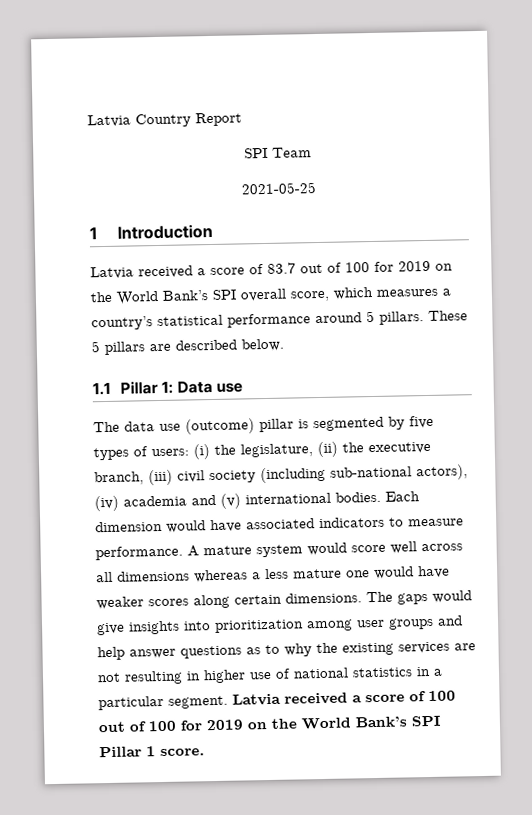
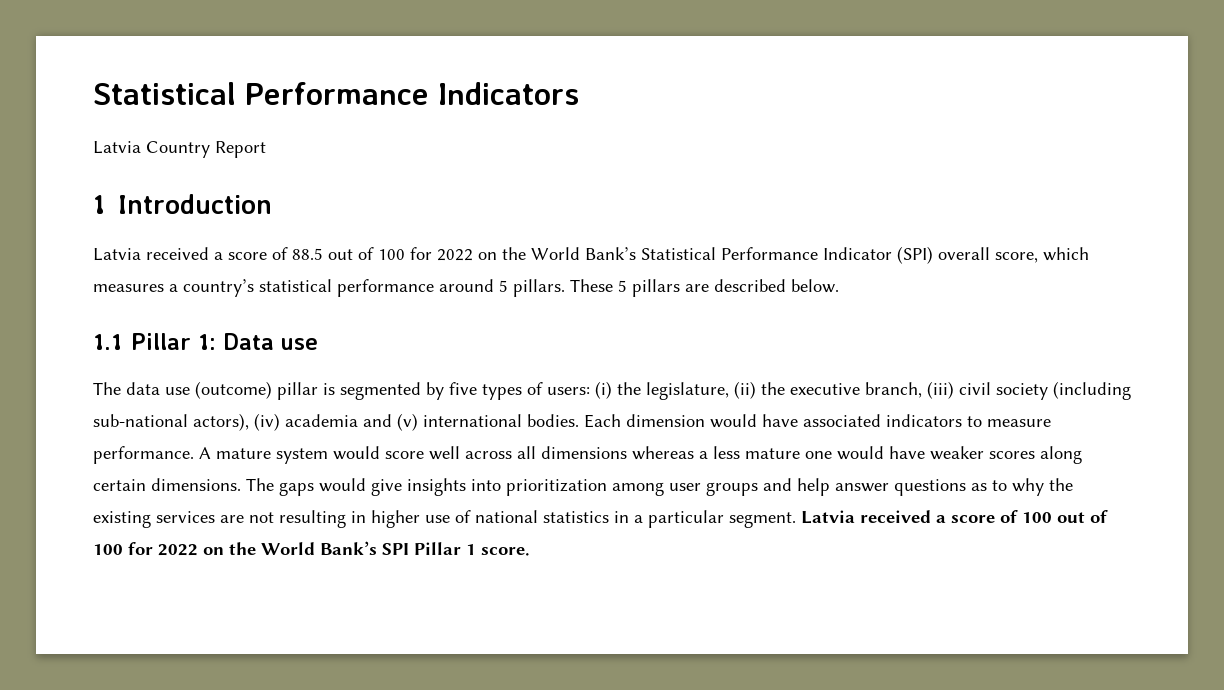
(87, 121) none -> [93,82,579,105] Statistical Performance Indicators //
[244,147,312,159] [240,182,317,195] // SPI Team // 2021-05-25 -> (266, 149) none
[267,260,453,274] [90,289,236,305] 83.7 out of 100 for 2019 on the World Bank’s SPI -> [292,246,933,264] 88.5 out of 100 for 2022 on the World Bank’s Statistical Performance Indicator (SPI)
[206,719,244,731] 2019 -> [158,544,198,556] 2022

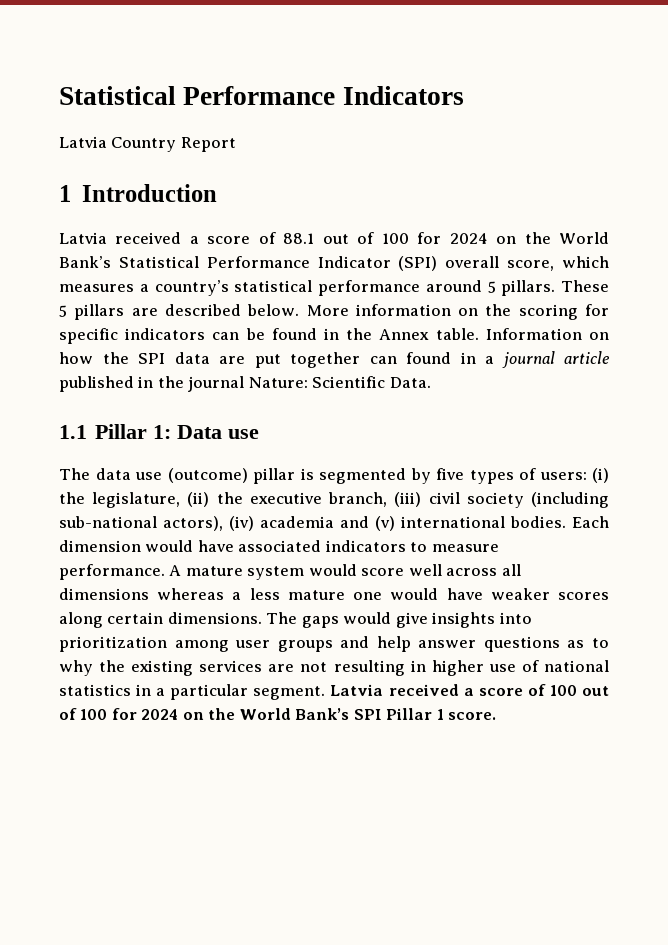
[292,247,473,261] 88.5 out of 100 for 2022 -> [283,232,488,244] 88.1 out of 100 for 2024
(839, 286) none -> [306,304,609,320] [59,328,609,344] [59,351,610,368] [59,376,431,392] More information on the scoring for specific indicators can be found in the Annex table. Information on how the SPI data are put together can found in a journal article published in the journal Nature: Scientific Data.
[158,544,198,556] 2022 -> [141,709,179,720] 2024

